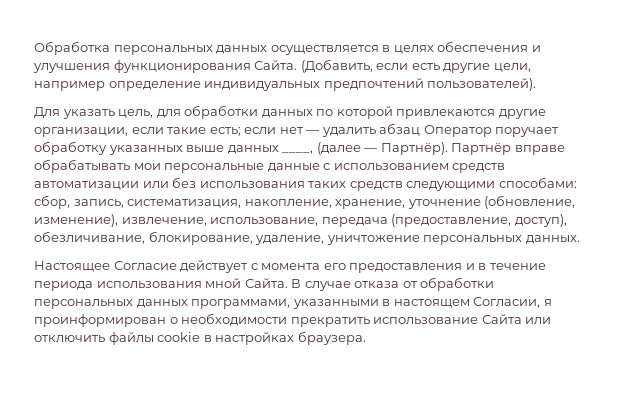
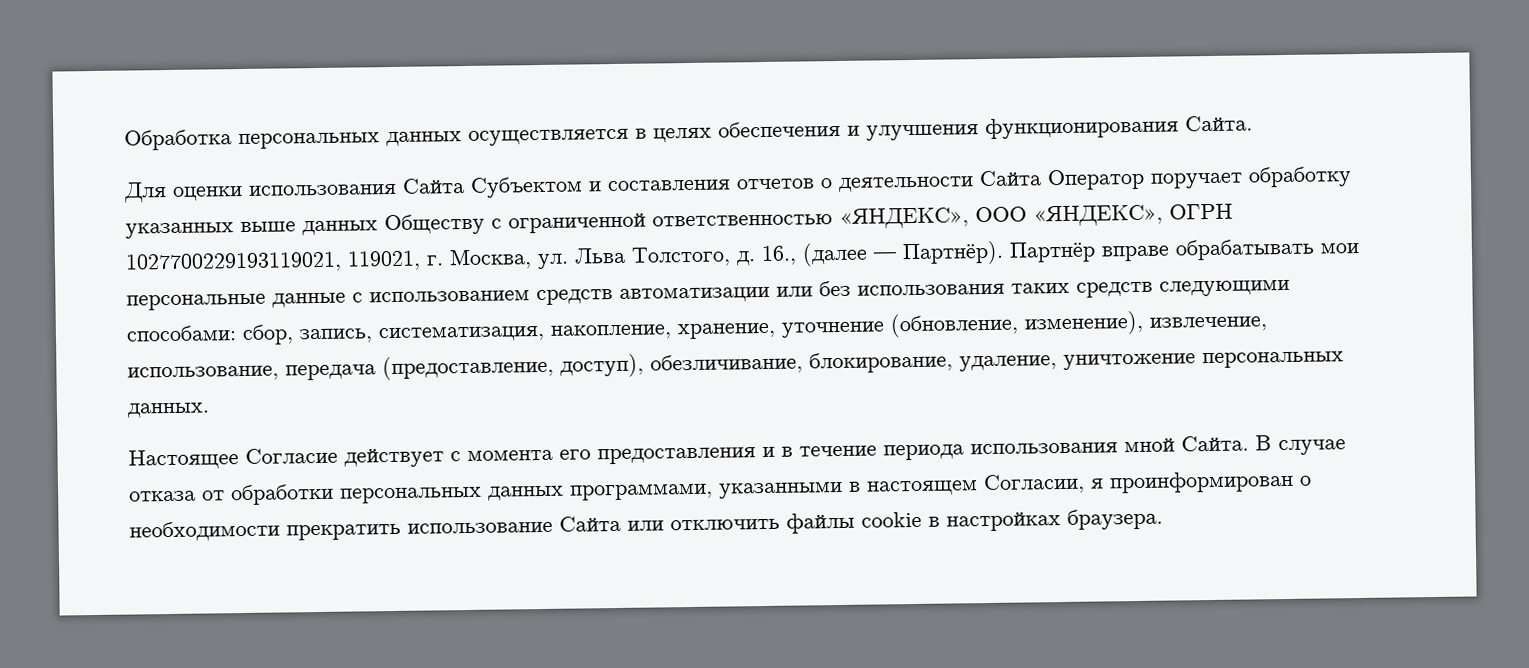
[300,59,531,73] [34,78,537,91] [34,105,546,119] [34,123,421,137] (Добавить, если есть другие цели, например определение индивидуальных предпочтений пользователей). // Для указать цель, для обработки данных по которой привлекаются другие организации, если такие есть; если нет — удалить абзац -> [123,170,1042,203] // Для оценки использования Сайта Субъектом и составления отчетов о деятельности Сайта
[282,150,314,154] ____, -> [384,203,1233,236] [125,245,797,274] Обществу с ограниченной ответственностью «ЯНДЕКС», ООО «ЯНДЕКС», ОГРН 1027700229193119021, 119021, г. Москва, ул. Льва Толстого, д. 16.,

